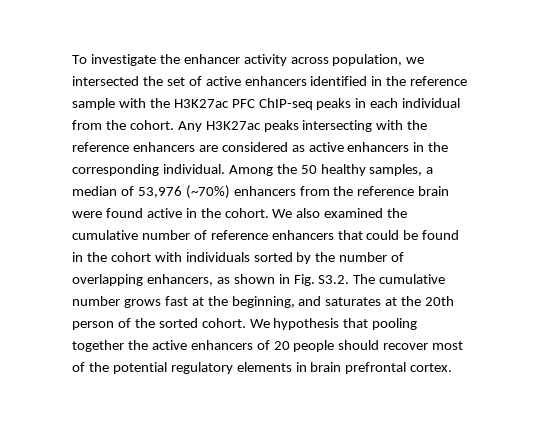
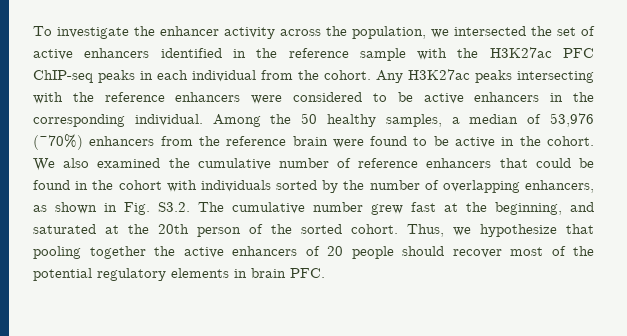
(329, 60) none -> [326,26,347,36] the
[198,142,305,152] are considered as -> [251,92,413,104] were considered to be
(143, 213) none -> [413,136,449,146] to be
[123,299,161,308] grows -> [371,204,403,215] grew
[325,297,382,306] saturates -> [33,224,96,234] saturated
[249,318,340,330] We hypothesis -> [407,224,557,237] Thus, we hypothesize
[345,362,453,374] prefrontal cortex. -> [290,268,325,278] PFC.

